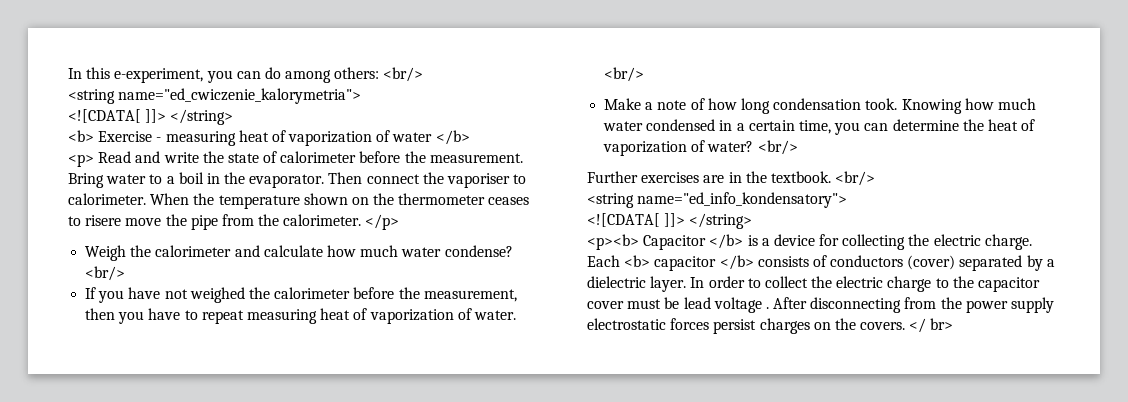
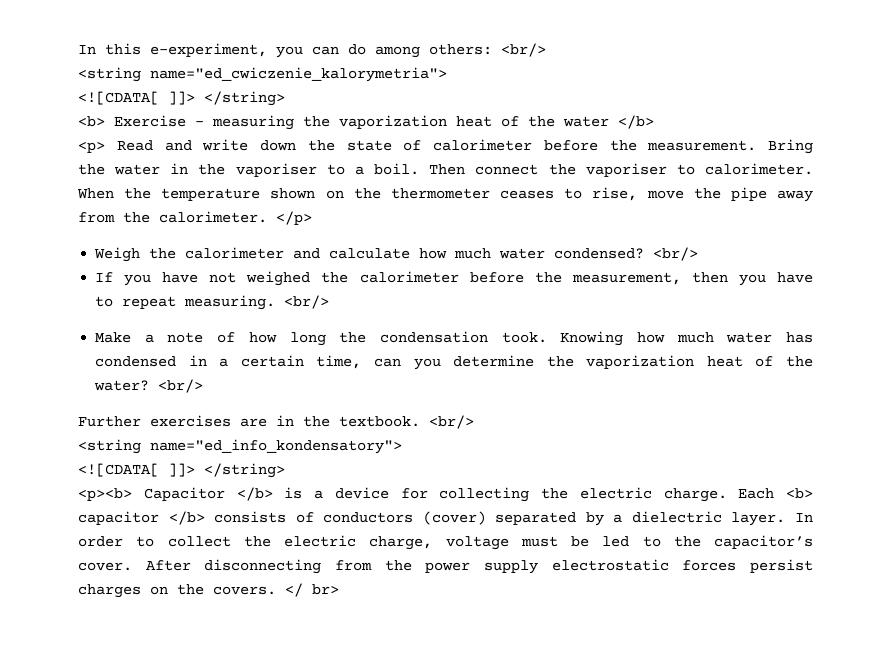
[238,130,391,146] heat of vaporization of -> [303,115,555,129] the vaporization heat of the
(199, 157) none -> [260,140,296,151] down
[106,172,325,188] water to a boil in the evaporator. -> [78,163,420,177] the water in the vaporiser to a boil.
[85,215,122,226] risere -> [592,187,638,201] rise,
(218, 222) none -> [777,190,814,202] away
[444,245,513,257] condense? -> [554,248,645,259] condensed?
[246,308,516,324] measuring heat of vaporization of water. -> [184,295,276,310] measuring.
(770, 106) none -> [339,332,367,343] the
(644, 126) none -> [786,332,813,343] has
[834,122,889,135] you can -> [373,358,441,370] can you
[987,119,1036,131] [603,140,706,156] heat of vaporization of -> [586,355,813,369] vaporization heat of the
[887,276,1041,292] [587,297,769,313] charge to the capacitor cover must be lead voltage . -> [369,535,813,550] [78,562,132,571] charge, voltage must be led to the capacitor’s cover.

